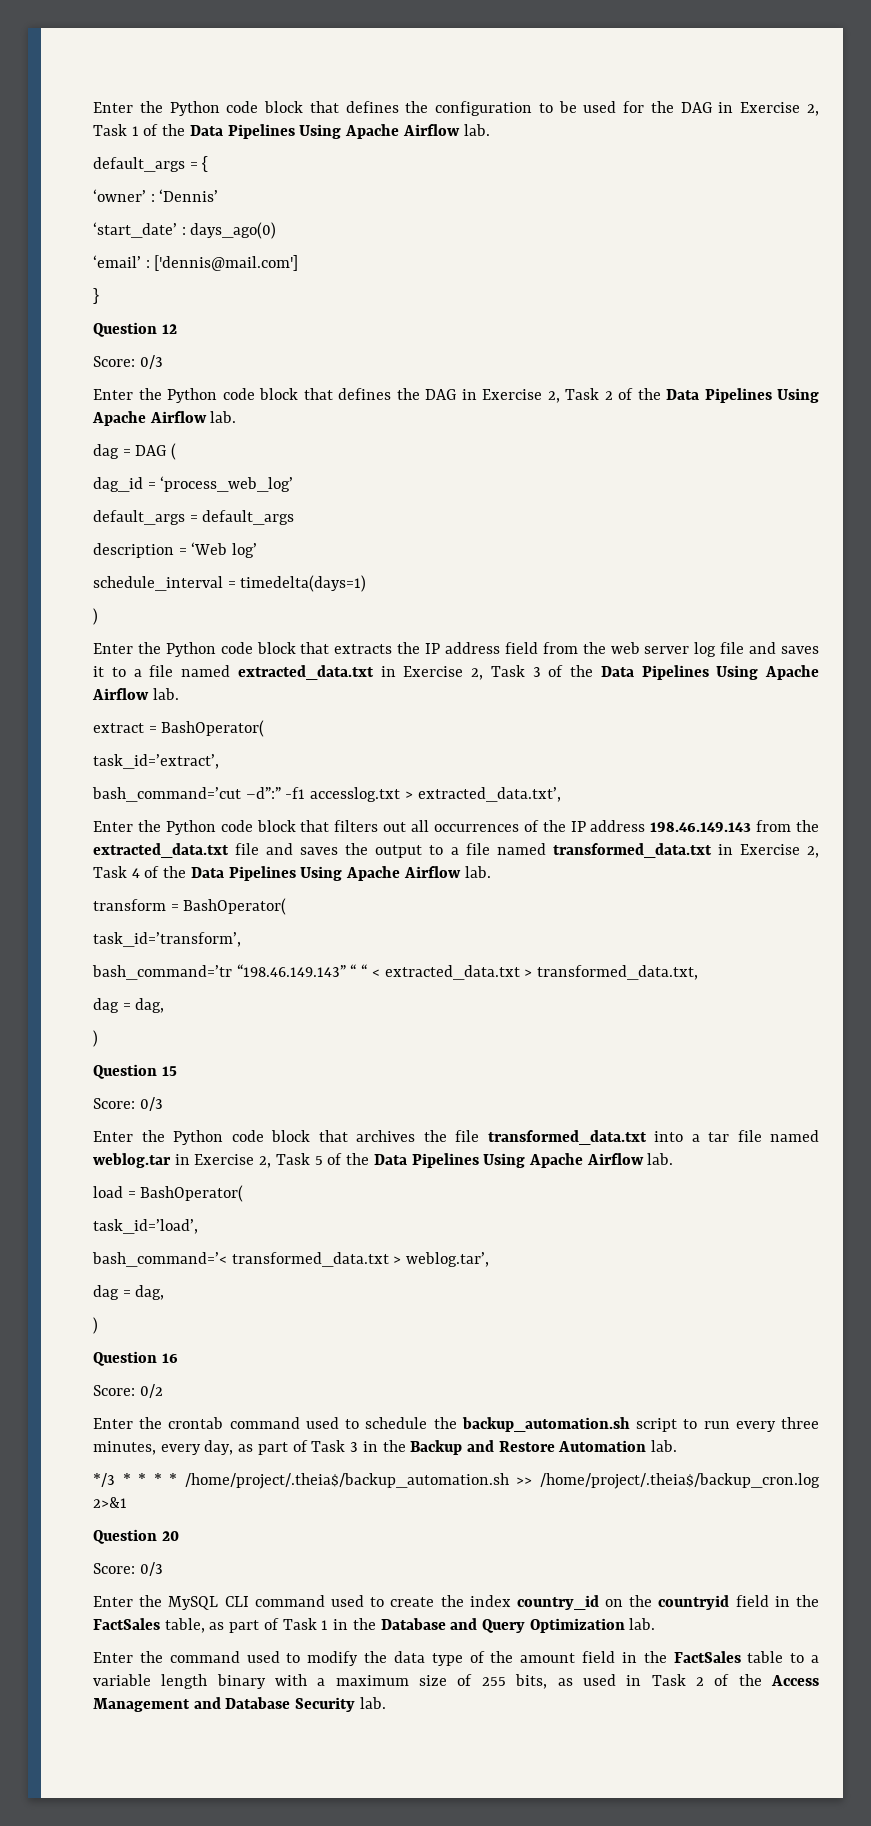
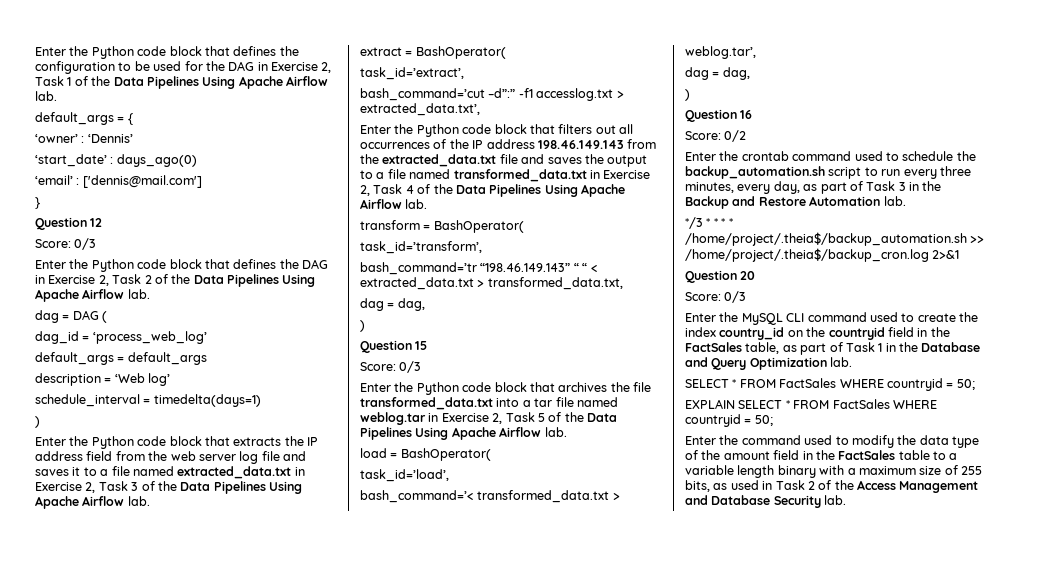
(656, 1624) none -> [685,378,975,391] [685,399,937,409] [685,414,773,427] // SELECT * FROM FactSales WHERE countryid = 50; // EXPLAIN SELECT * FROM FactSales WHERE countryid = 50;

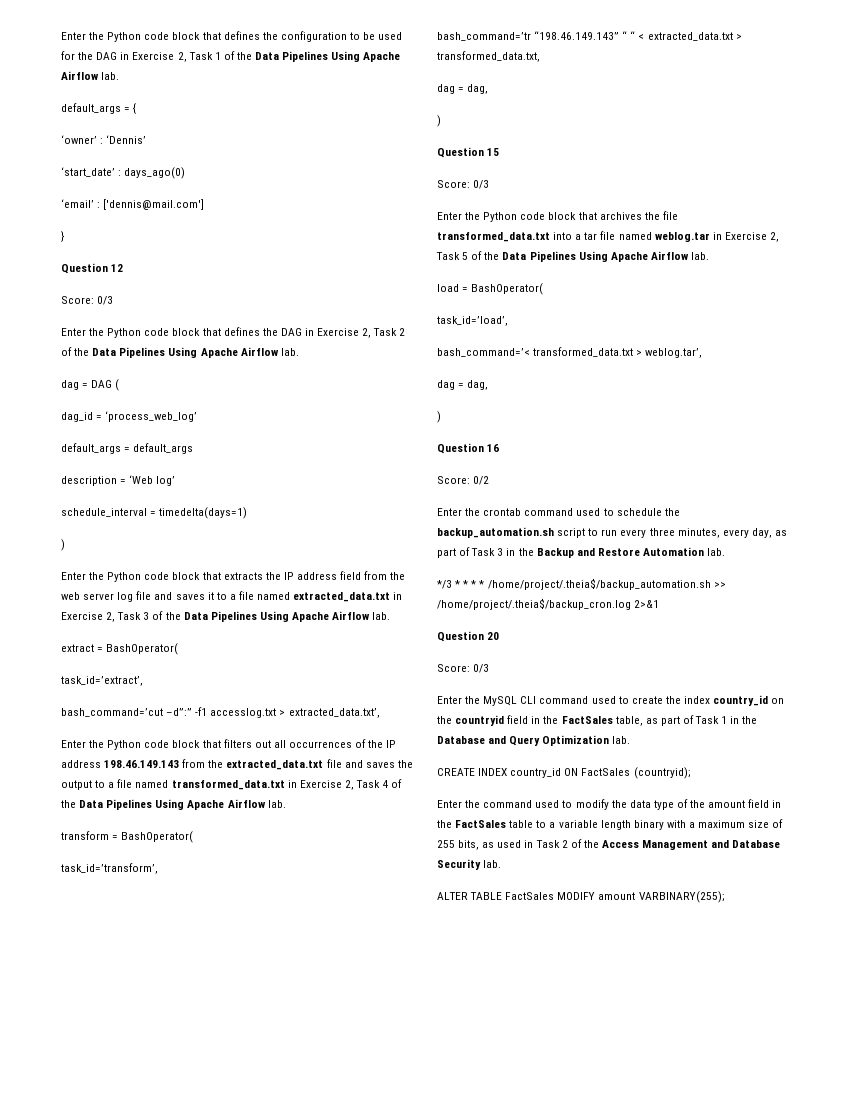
[685,378,975,391] [685,399,937,409] [685,414,773,427] SELECT * FROM FactSales WHERE countryid = 50; // EXPLAIN SELECT * FROM FactSales WHERE countryid = 50; -> [437,767,691,779] CREATE INDEX country_id ON FactSales (countryid);
(847, 500) none -> [437,891,725,903] // ALTER TABLE FactSales MODIFY amount VARBINARY(255);

